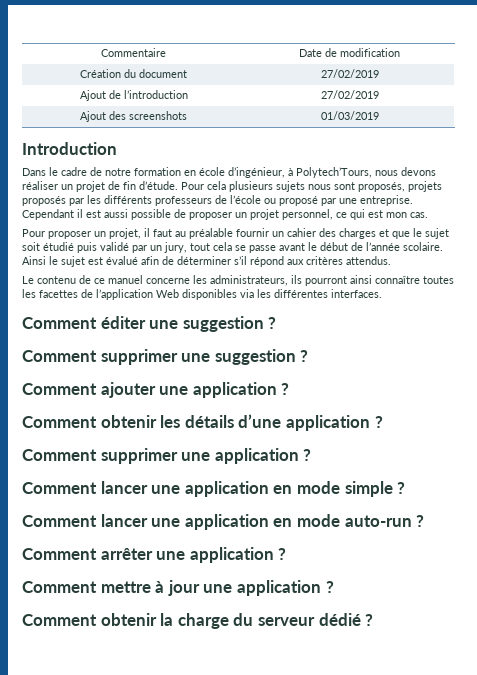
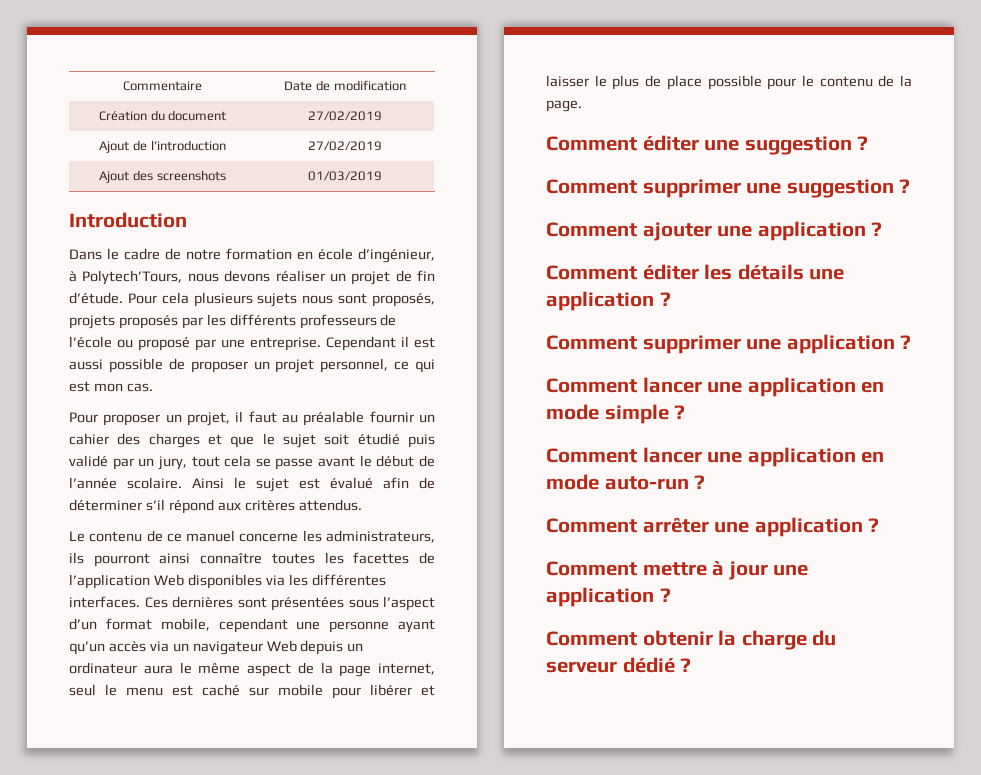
(382, 293) none -> [144,596,435,611] [69,618,435,633] [69,640,364,655] [69,662,435,677] [69,684,435,699] [546,75,912,90] [546,100,582,112] Ces dernières sont présentées sous l’aspect d’un format mobile, cependant une personne ayant qu’un accès via un navigateur Web depuis un ordinateur aura le même aspect de la page internet, seul le menu est caché sur mobile pour libérer et laisser le plus de place possible pour le contenu de la page.
[100,415,157,428] obtenir -> [642,264,699,280] éditer
[238,414,282,428] d’une -> [809,268,845,280] une

